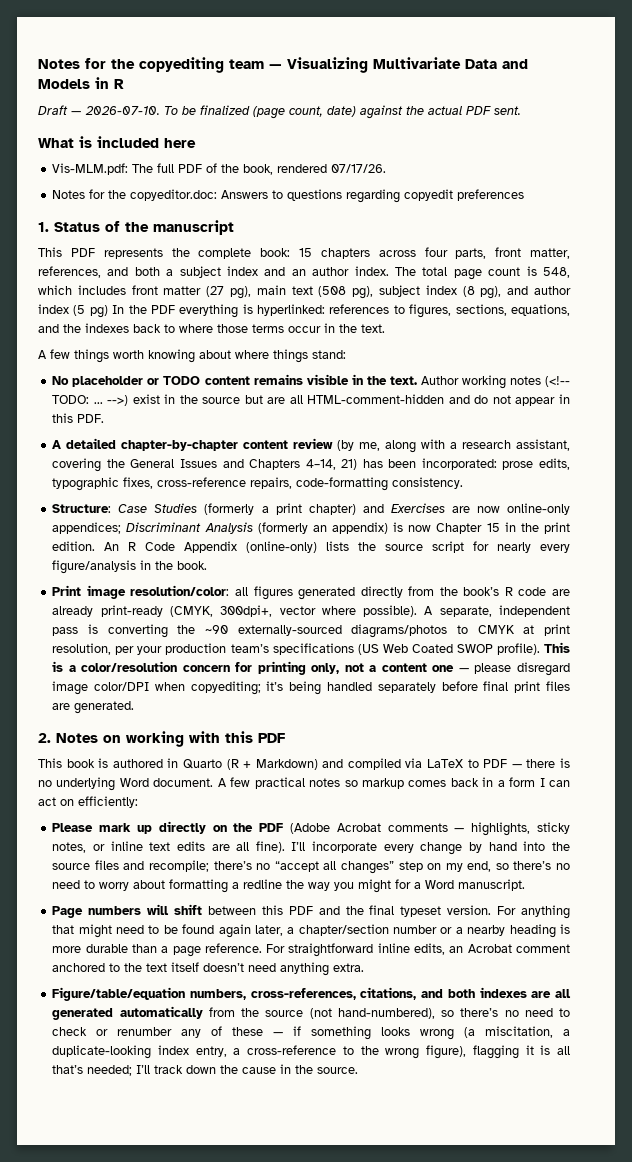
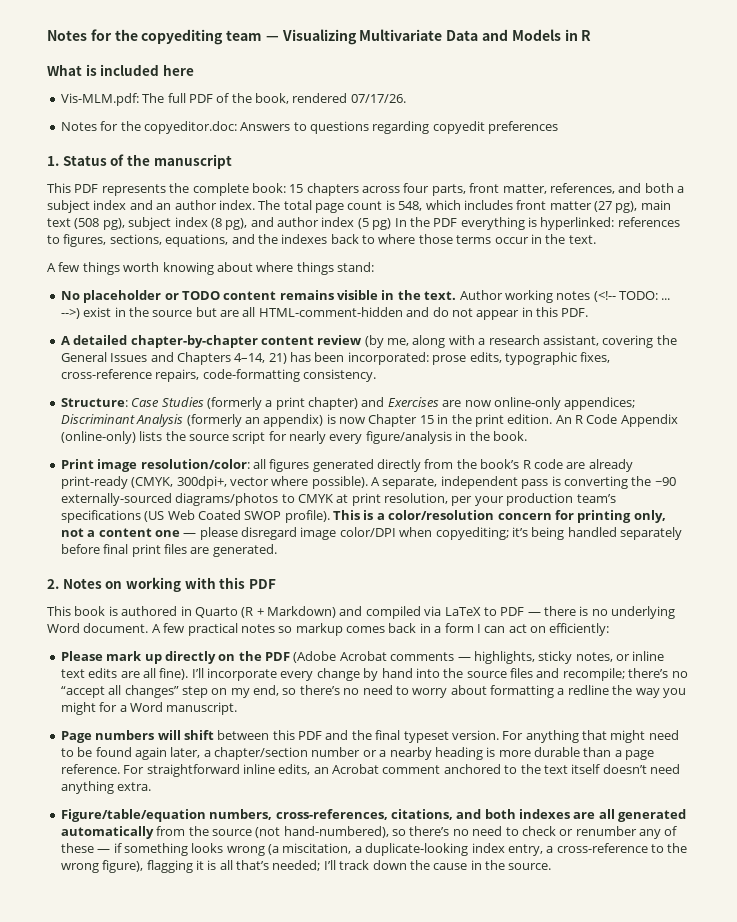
[38,105,521,119] // Draft — 2026-07-10. To be finalized (page count, date) against the actual PDF sent. -> (592, 35) none

